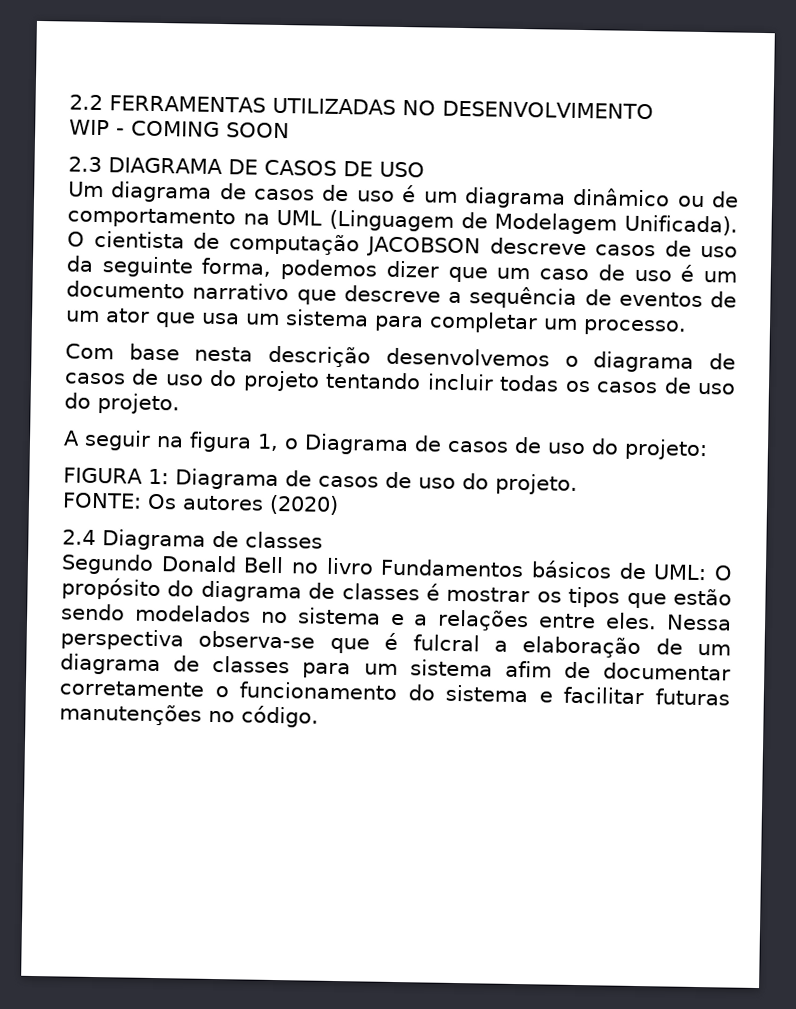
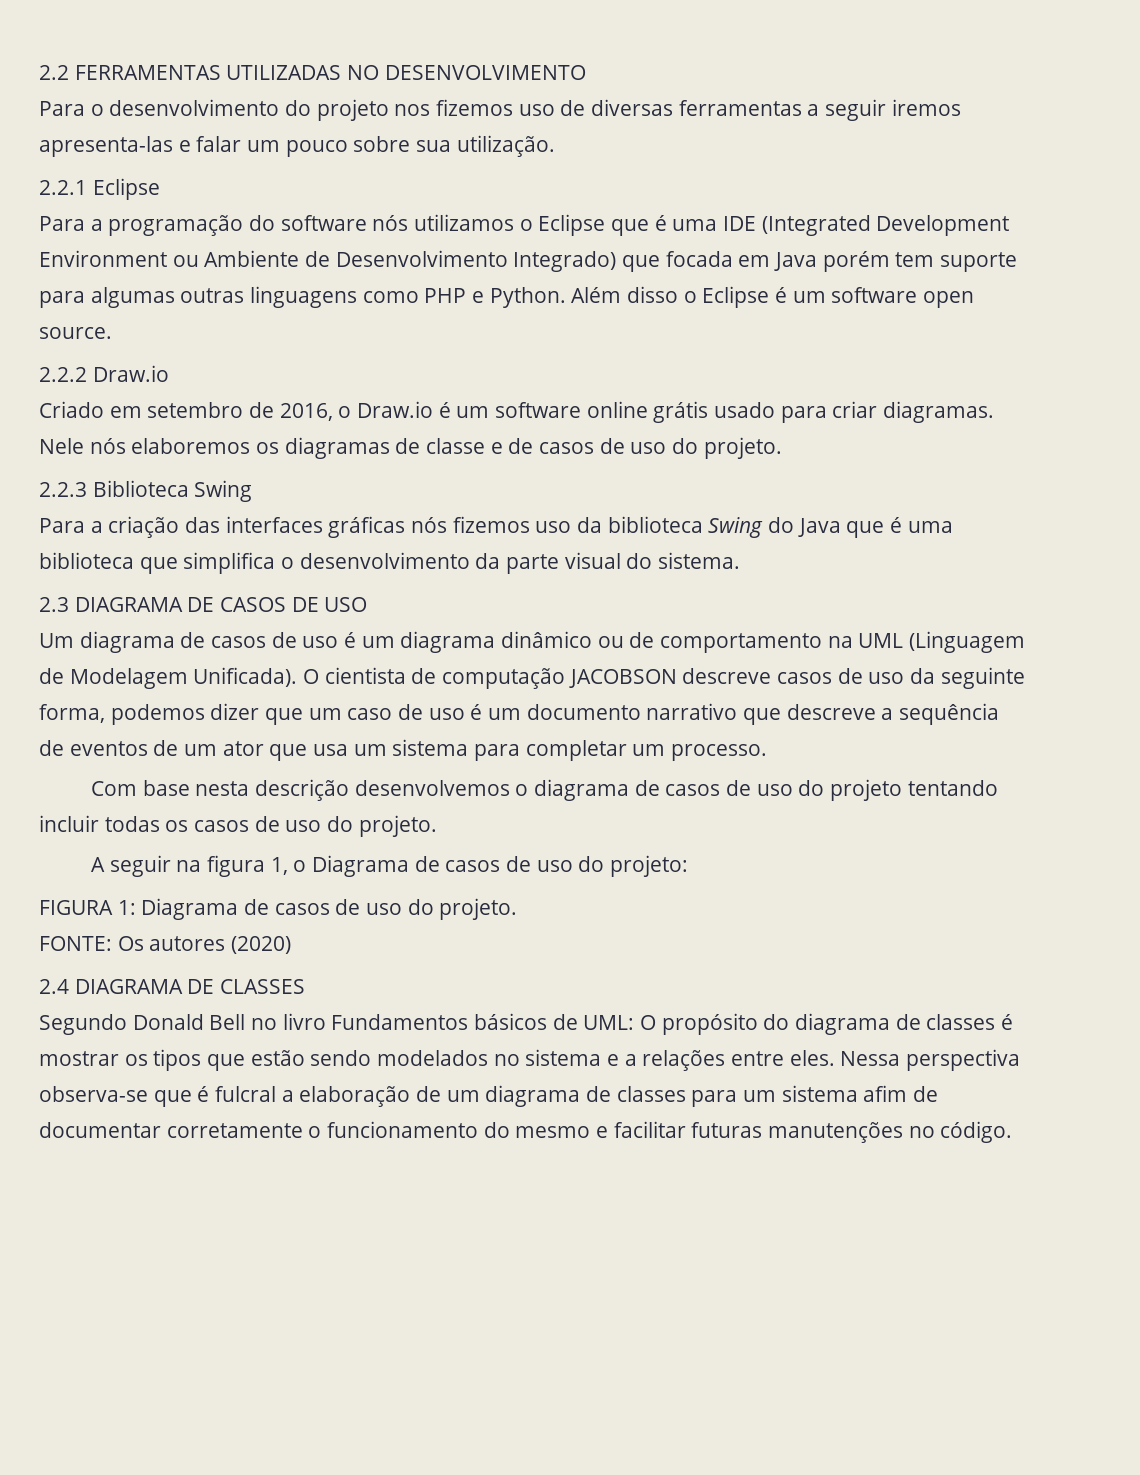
[69,119,290,139] WIP - COMING SOON -> [39,99,961,121] [39,135,555,157] [39,178,160,200] [39,214,1010,236] [39,250,1018,272] [39,286,975,308] [39,327,112,339] [39,365,169,382] [39,401,995,423] [39,437,782,459] [39,480,253,502] [39,516,953,538] [39,552,741,574] Para o desenvolvimento do projeto nos fizemos uso de diversas ferramentas a seguir iremos apresenta-las e falar um pouco sobre sua utilização. // 2.2.1 Eclipse // Para a programação do software nós utilizamos o Eclipse que é uma IDE (Integrated Development Environment ou Ambiente de Desenvolvimento Integrado) que focada em Java porém tem suporte para algumas outras linguagens como PHP e Python. Além disso o Eclipse é um software open source. // 2.2.2 Draw.io // Criado em setembro de 2016, o Draw.io é um software online grátis usado para criar diagramas. Nele nós elaboremos os diagramas de classe e de casos de uso do projeto. // 2.2.3 Biblioteca Swing // Para a criação das interfaces gráficas nós fizemos uso da biblioteca Swing do Java que é uma biblioteca que simplifica o desenvolvimento da parte visual do sistema.
[102,529,323,551] Diagrama de classes -> [74,979,306,994] DIAGRAMA DE CLASSES
[445,684,530,703] sistema -> [515,1126,591,1138] mesmo

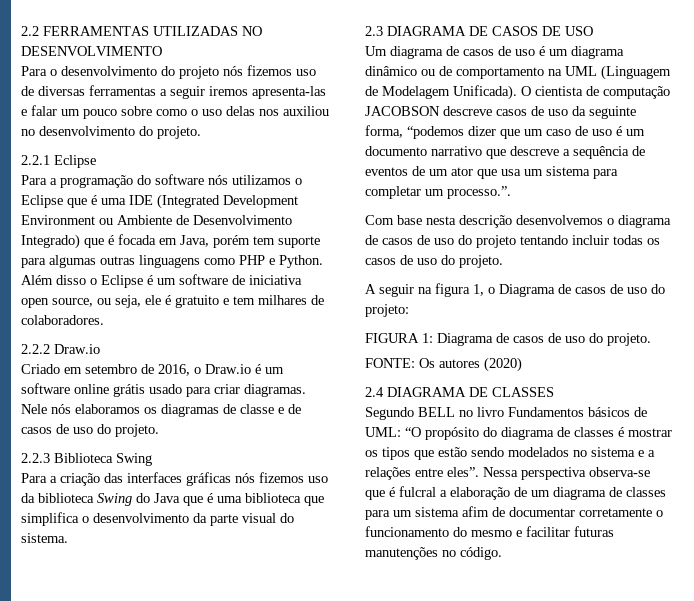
[394,104,431,116] nos -> [223,66,243,76] nós
[416,135,555,157] sua utilização. -> [156,106,329,116] [21,126,201,139] como o uso delas nos auxiliou no desenvolvimento do projeto.
(661, 263) none -> [108,235,114,245] é
[774,252,818,271] Java -> [180,235,209,247] Java,
[923,291,975,308] [39,327,112,339] open source. -> [232,275,302,285] [21,295,324,308] [21,315,104,325] de iniciativa open source, ou seja, ele é gratuito e tem milhares de colaboradores.
[131,438,251,454] elaboremos -> [75,404,140,414] elaboramos
[110,704,205,725] podemos -> [407,126,464,139] “podemos
[671,744,768,761] processo. -> [447,186,511,199] processo.”.
[132,1014,246,1030] Donald Bell -> [418,407,455,417] BELL
[640,1015,657,1030] O -> [405,427,421,437] “O
[789,1050,835,1066] eles. -> [447,467,479,477] eles”.

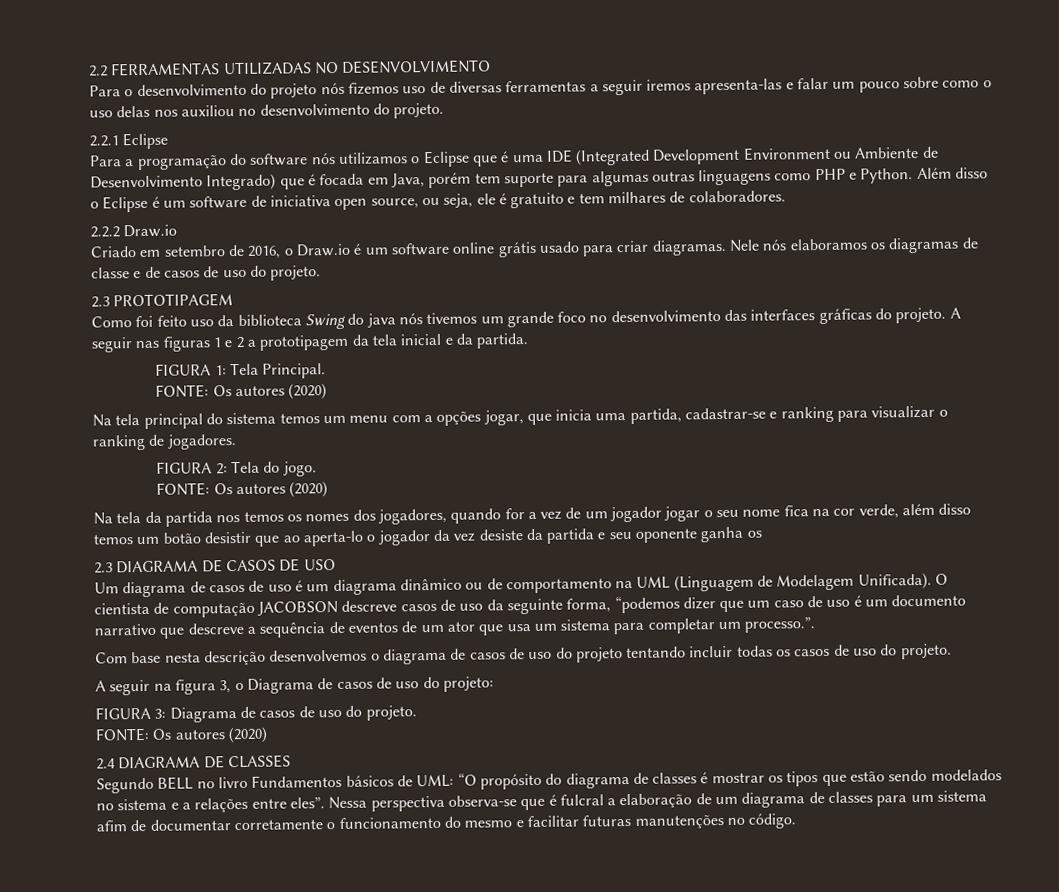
[21,453,152,466] [21,472,304,486] 2.2.3 Biblioteca Swing // Para a criação das interfaces gráficas nós fizemos -> [91,293,234,308] [91,315,187,328] 2.3 PROTOTIPAGEM // Como foi feito
[154,493,324,506] [21,512,294,526] [21,533,68,543] Java que é uma biblioteca que simplifica o desenvolvimento da parte visual do sistema. -> [366,307,961,328] [91,333,529,353] [155,362,327,379] [155,383,328,400] [92,405,948,429] [92,434,237,451] [156,460,317,477] [156,481,329,498] [93,503,972,527] [93,526,762,547] java nós tivemos um grande foco no desenvolvimento das interfaces gráficas do projeto. A seguir nas figuras 1 e 2 a prototipagem da tela inicial e da partida. // FIGURA 1: Tela Principal. // FONTE: Os autores (2020) // Na tela principal do sistema temos um menu com a opções jogar, que inicia uma partida, cadastrar-se e ranking para visualizar o ranking de jogadores. // FIGURA 2: Tela do jogo. // FONTE: Os autores (2020) // Na tela da partida nos temos os nomes dos jogadores, quando for a vez de um jogador jogar o seu nome fica na cor verde, além disso temos um botão desistir que ao aperta-lo o jogador da vez desiste da partida e seu oponente ganha os
[473,284,484,296] 1, -> [219,680,232,694] 3,
[422,333,433,343] 1: -> [154,708,167,719] 3:

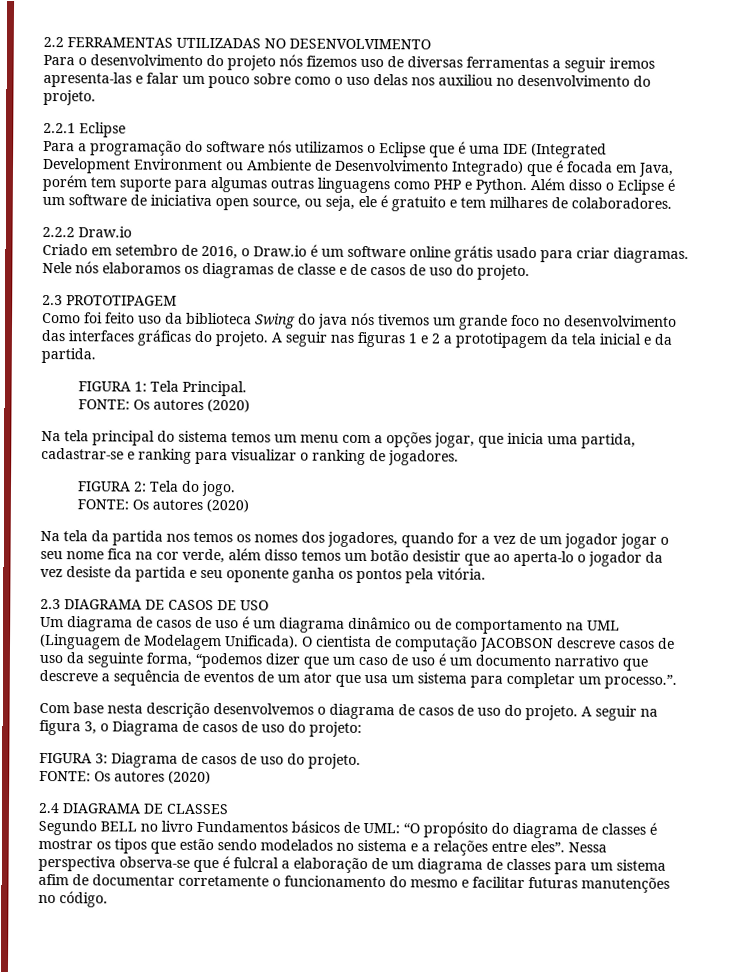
(762, 534) none -> [356,567,486,584] pontos pela vitória.
[575,643,952,663] projeto tentando incluir todas os casos de uso do projeto. // -> [525,705,578,721] projeto.

